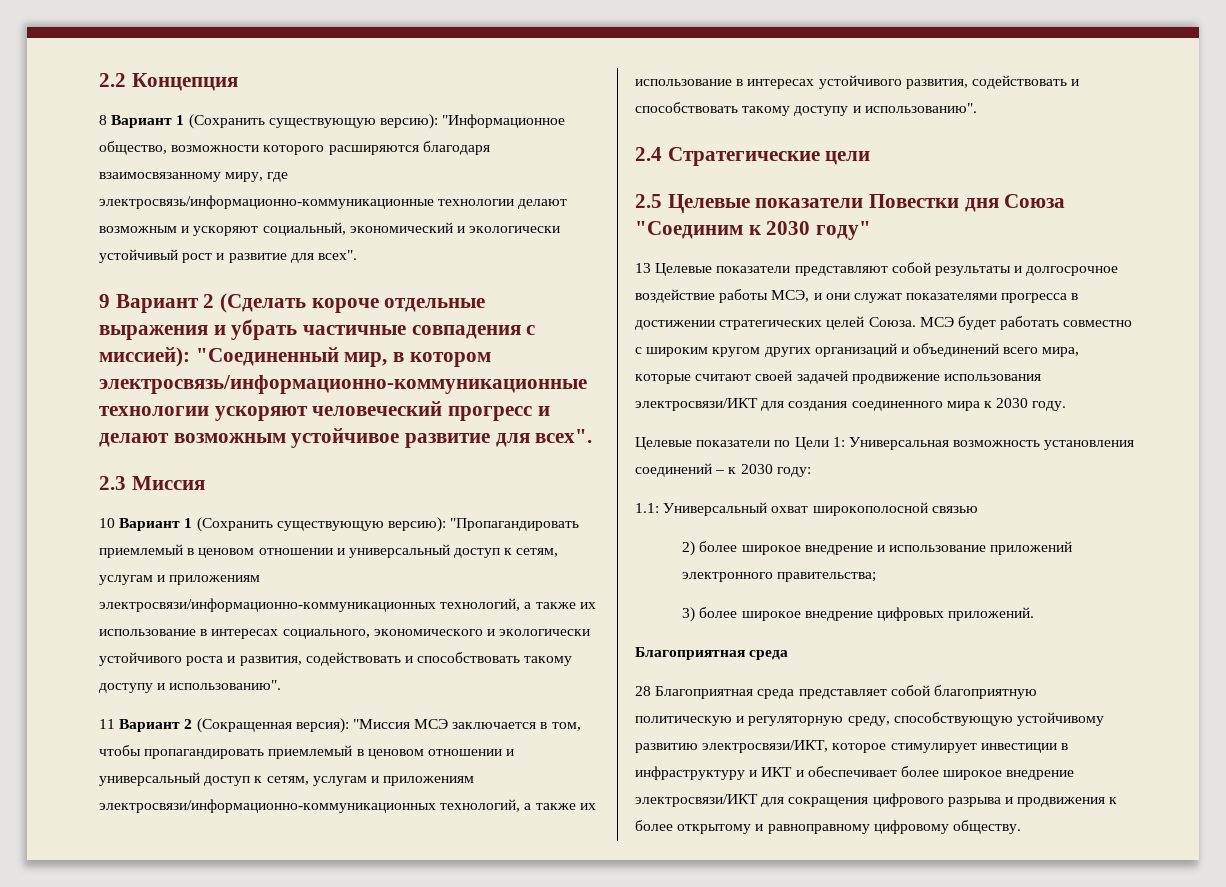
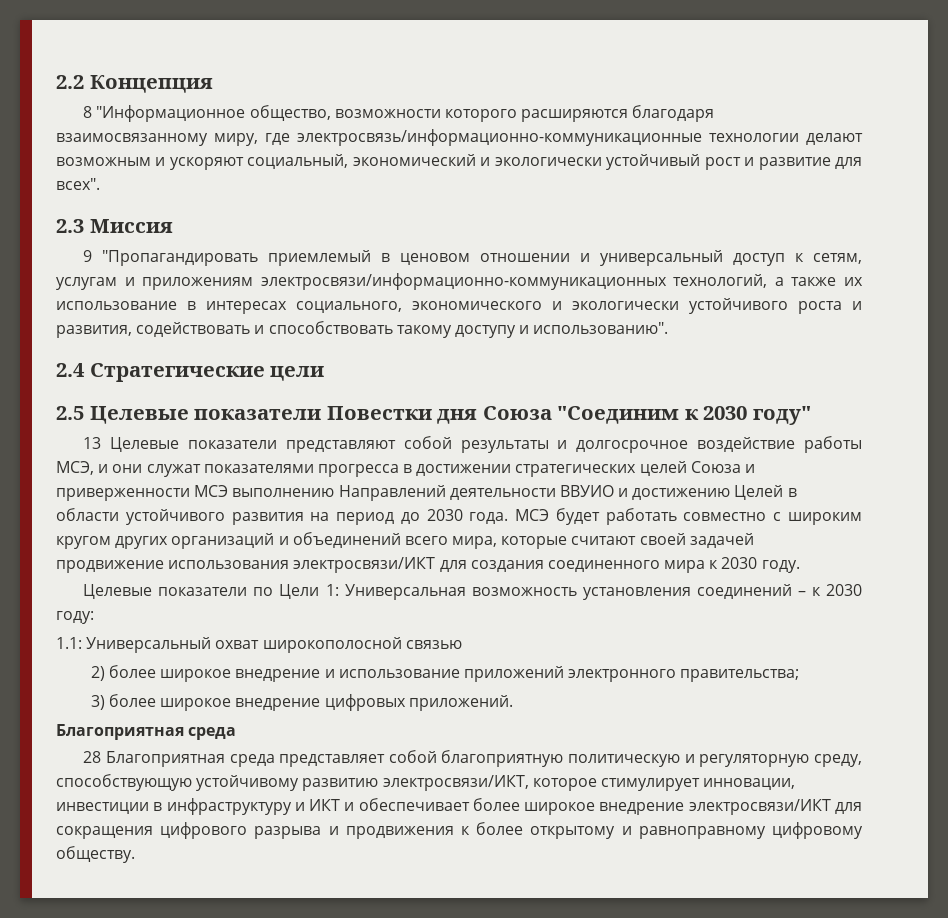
[111,114,438,129] Вариант 1 (Сохранить существующую версию): -> (93, 112) none
[99,293,486,313] [99,319,536,340] [99,347,491,367] [99,375,587,394] [99,401,550,421] [99,428,593,448] [99,476,205,490] [99,517,446,532] 9 Вариант 2 (Сделать короче отдельные выражения и убрать частичные совпадения с миссией): "Соединенный мир, в котором электросвязь/информационно-коммуникационные технологии ускоряют человеческий прогресс и делают возможным устойчивое развитие для всех". // 2.3 Миссия // 10 Вариант 1 (Сохранить существующую версию): -> [56,219,173,233] [83,250,93,262] 2.3 Миссия // 9
[99,718,581,733] [99,745,515,759] [99,772,475,786] [99,799,596,813] [635,75,1080,89] [635,102,977,116] // 11 Вариант 2 (Сокращенная версия): "Миссия МСЭ заключается в том, чтобы пропагандировать приемлемый в ценовом отношении и универсальный доступ к сетям, услугам и приложениям электросвязи/информационно-коммуникационных технологий, а также их использование в интересах устойчивого развития, содействовать и способствовать такому доступу и использованию". -> (669, 328) none
[868,317,916,327] Союза. -> [690,461,756,473] [56,485,797,501] [56,508,509,525] Союза и приверженности МСЭ выполнению Направлений деятельности ВВУИО и достижению Целей в области устойчивого развития на период до 2030 года.
(977, 748) none -> [703,778,796,790] инновации,

